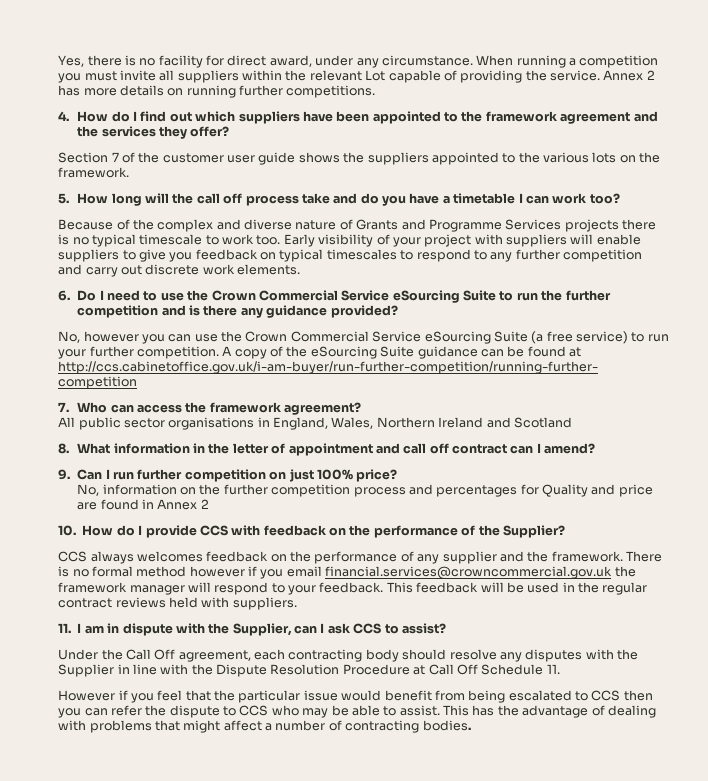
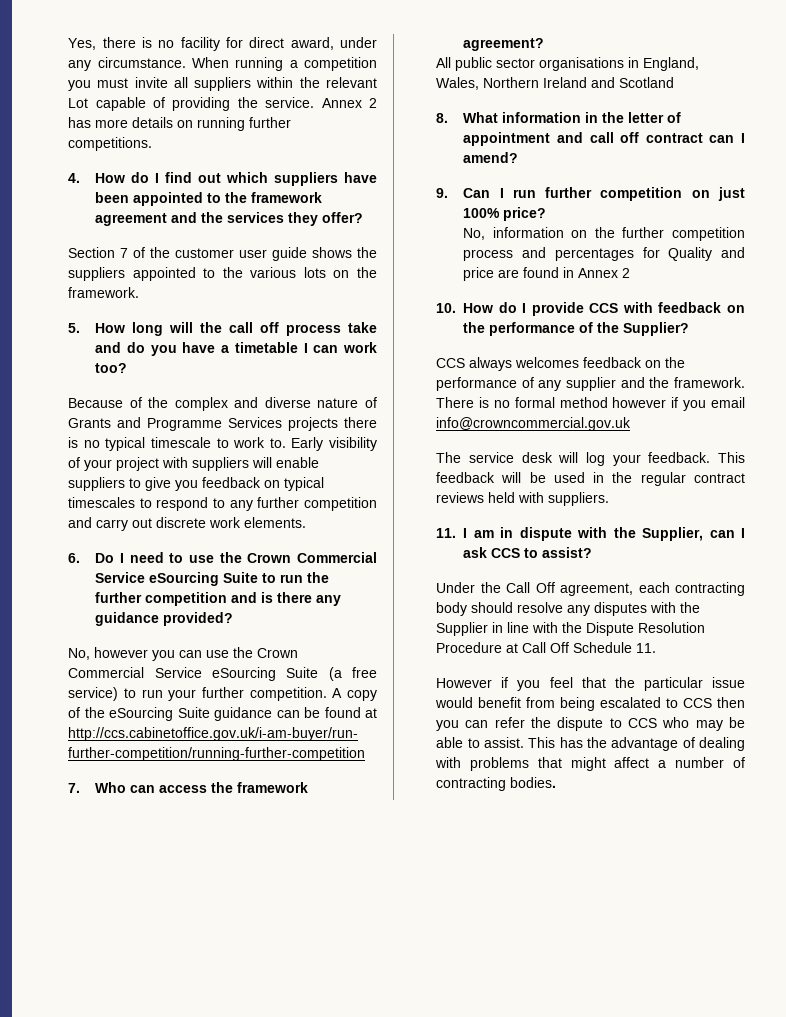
[256,235,281,245] too. -> [269,438,286,448] to.
[325,566,636,580] [58,582,285,595] financial.services@crowncommercial.gov.uk the framework manager will respond to -> [436,417,632,431] [436,452,605,466] info@crowncommercial.gov.uk // The service desk will log

